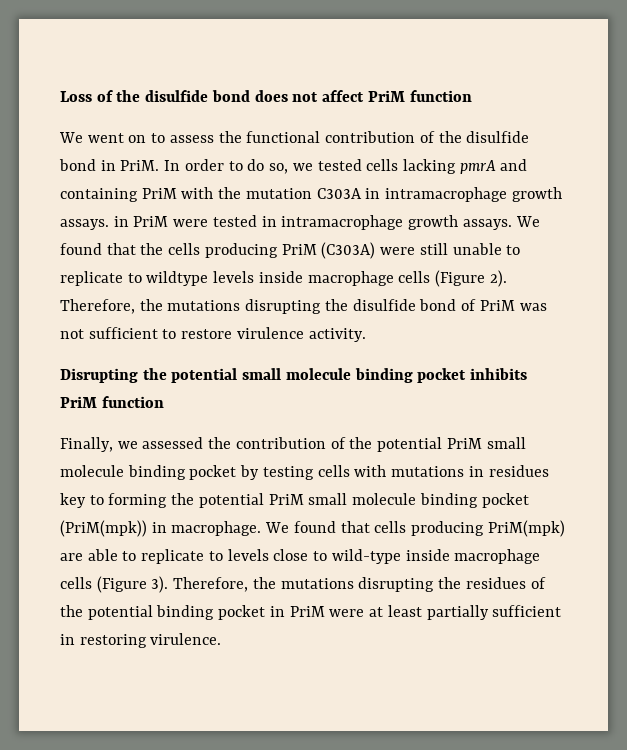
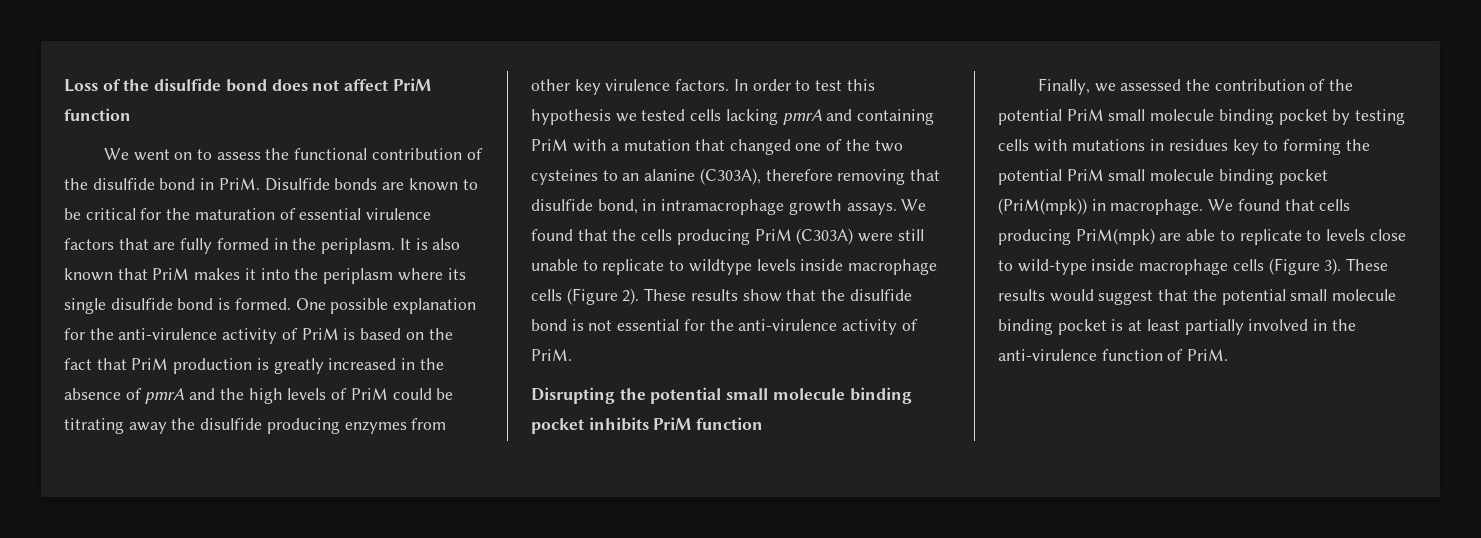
[164,159,289,174] In order to do so, -> [264,178,478,191] [64,208,432,220] [64,238,461,254] [64,268,466,284] [64,298,477,314] [64,328,453,344] [64,358,444,374] [64,388,454,404] [64,418,447,434] [531,79,875,95] [531,109,611,125] Disulfide bonds are known to be critical for the maturation of essential virulence factors that are fully formed in the periplasm. It is also known that PriM makes it into the periplasm where its single disulfide bond is formed. One possible explanation for the anti-virulence activity of PriM is based on the fact that PriM production is greatly increased in the absence of pmrA and the high levels of PriM could be titrating away the disulfide producing enzymes from other key virulence factors. In order to test this hypothesis
[218,187,562,202] [60,215,257,230] the mutation C303A in intramacrophage growth assays. in PriM were tested -> [611,139,903,155] [531,168,941,185] [531,199,638,214] a mutation that changed one of the two cysteines to an alanine (C303A), therefore removing that disulfide bond,
[60,299,547,314] [60,327,366,342] Therefore, the mutations disrupting the disulfide bond of PriM was not sufficient to restore virulence activity. -> [644,288,912,302] [531,319,918,335] [531,349,572,361] These results show that the disulfide bond is not essential for the anti-virulence activity of PriM.
[173,577,546,592] [60,605,562,620] [60,633,222,648] Therefore, the mutations disrupting the residues of the potential binding pocket in PriM were at least partially sufficient in restoring virulence. -> [1346,258,1389,271] [998,289,1397,305] [998,319,1356,335] [998,349,1229,361] These results would suggest that the potential small molecule binding pocket is at least partially involved in the anti-virulence function of PriM.

